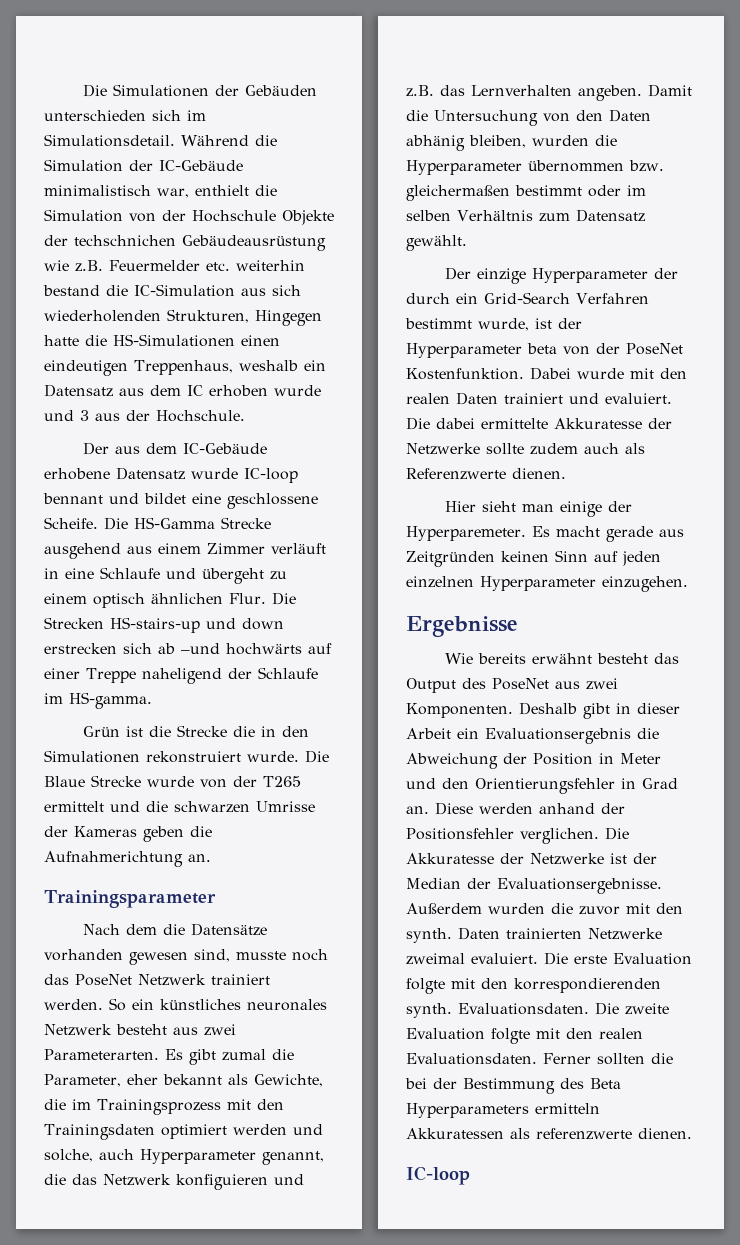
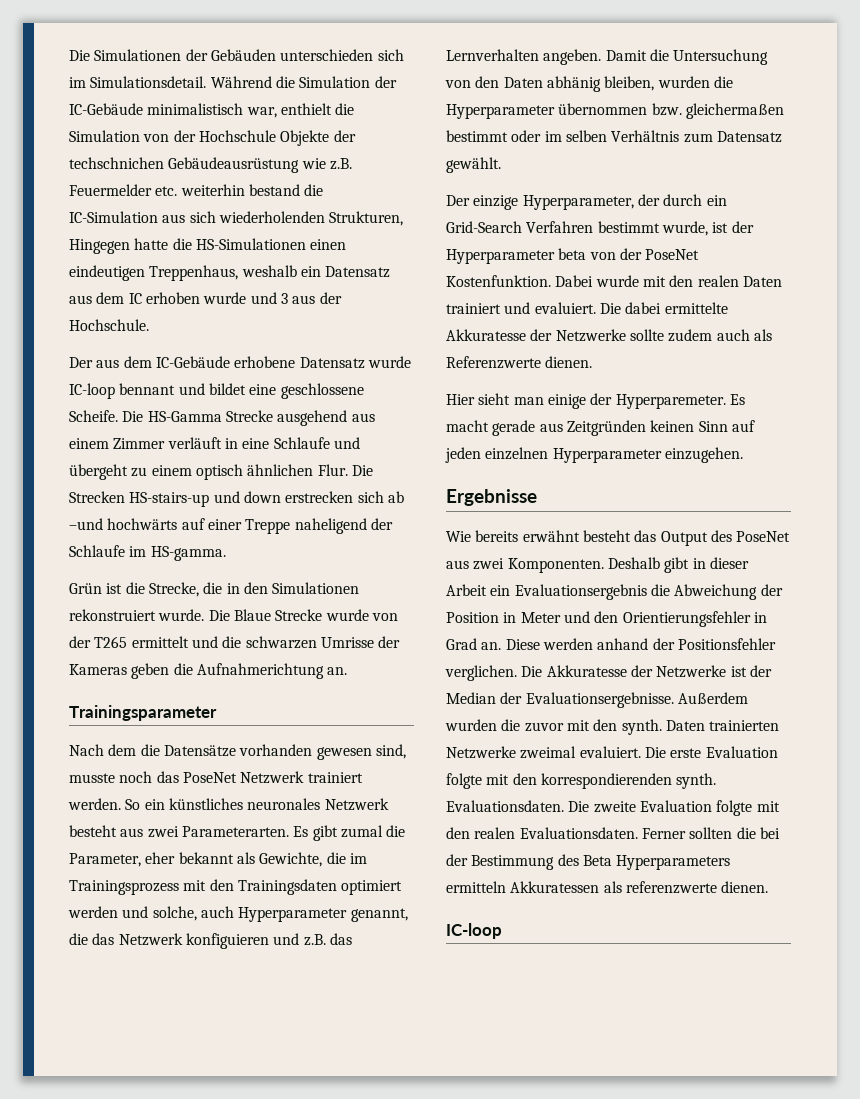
[177,725,228,737] Strecke -> [148,582,199,597] Strecke,
[532,268,649,283] Hyperparameter -> [522,195,634,210] Hyperparameter,

